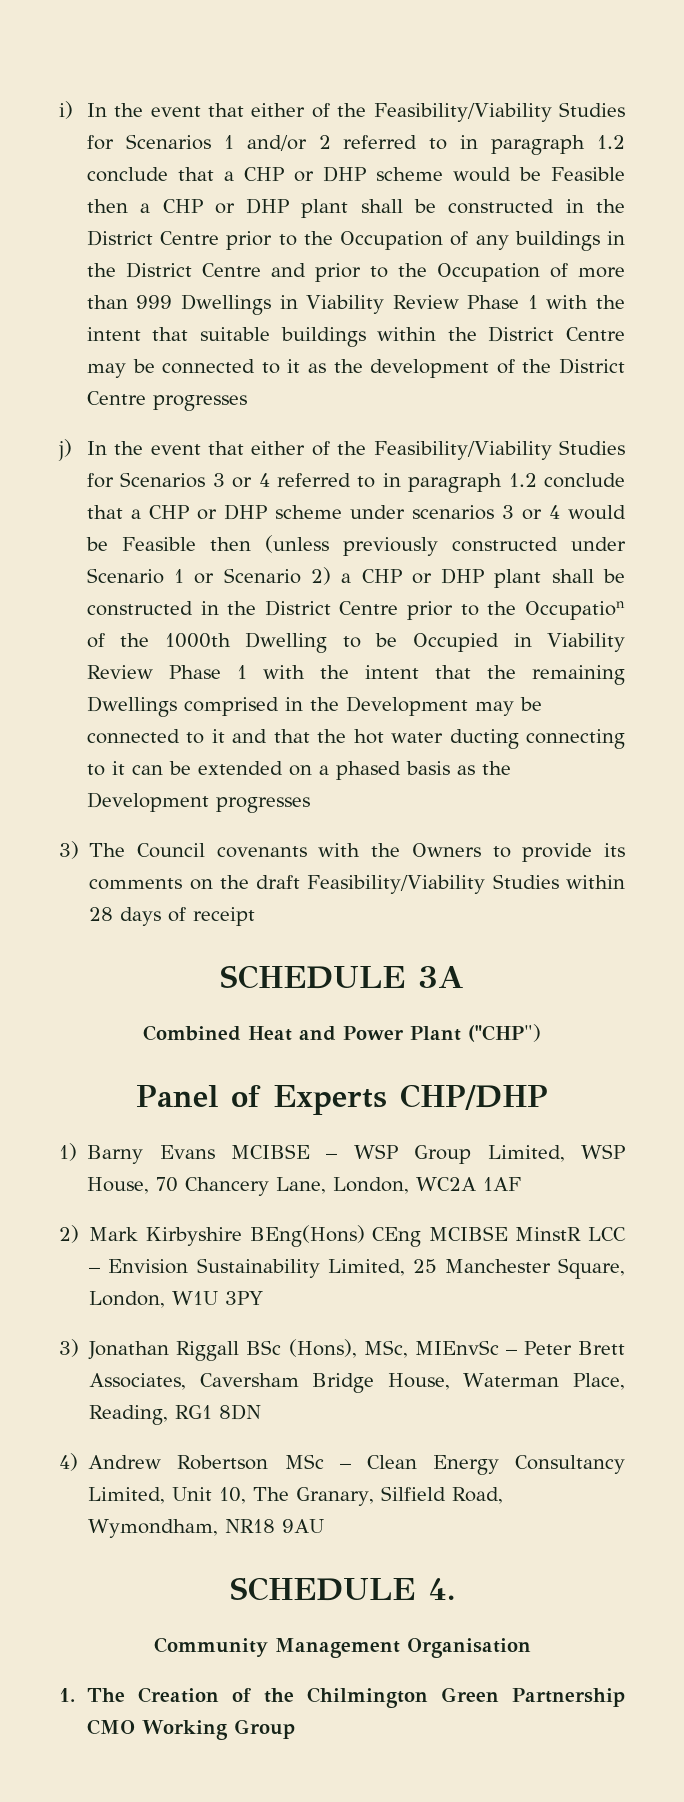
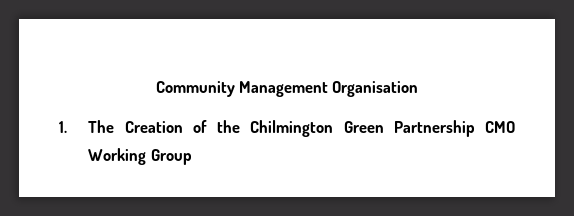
[59,101,625,122] [86,134,626,155] [86,166,625,182] [86,198,626,218] [86,230,625,251] [86,262,625,282] [86,294,625,315] [86,326,625,347] [86,358,625,378] [86,391,247,411] [58,439,625,461] [86,472,625,493] [86,504,626,520] [85,535,626,556] [86,567,626,588] [86,600,625,620] [86,632,626,653] [86,665,625,685] [86,696,542,717] [86,729,625,749] [86,761,511,780] [86,792,310,813] [59,841,625,862] [89,874,625,894] [89,907,256,926] [220,965,464,989] [143,1024,541,1042] [136,1084,548,1115] [59,1143,626,1164] [87,1177,522,1196] [59,1225,626,1247] [89,1258,625,1279] [89,1291,264,1308] [59,1339,625,1361] [89,1373,625,1393] [89,1404,262,1425] [59,1453,625,1475] [88,1486,504,1506] [88,1519,325,1538] [229,1577,455,1601] i) In the event that either of the Feasibility/Viability Studies for Scenarios 1 and/or 2 referred to in paragraph 1.2 conclude that a CHP or DHP scheme would be Feasible then a CHP or DHP plant shall be constructed in the District Centre prior to the Occupation of any buildings in the District Centre and prior to the Occupation of more than 999 Dwellings in Viability Review Phase 1 with the intent that suitable buildings within the District Centre may be connected to it as the development of the District Centre progresses // j) In the event that either of the Feasibility/Viability Studies for Scenarios 3 or 4 referred to in paragraph 1.2 conclude that a CHP or DHP scheme under scenarios 3 or 4 would be Feasible then (unless previously constructed under Scenario 1 or Scenario 2) a CHP or DHP plant shall be constructed in the District Centre prior to the Occupation of the 1000th Dwelling to be Occupied in Viability Review Phase 1 with the intent that the remaining Dwellings comprised in the Development may be connected to it and that the hot water ducting connecting to it can be extended on a phased basis as the Development progresses // 3) The Council covenants with the Owners to provide its comments on the draft Feasibility/Viability Studies within 28 days of receipt // SCHEDULE 3A // Combined Heat and Power Plant ("CHP") // Panel of Experts CHP/DHP // 1) Barny Evans MCIBSE – WSP Group Limited, WSP House, 70 Chancery Lane, London, WC2A 1AF // 2) Mark Kirbyshire BEng(Hons) CEng MCIBSE MinstR LCC – Envision Sustainability Limited, 25 Manchester Square, London, W1U 3PY // 3) Jonathan Riggall BSc (Hons), MSc, MIEnvSc – Peter Brett Associates, Caversham Bridge House, Waterman Place, Reading, RG1 8DN // 4) Andrew Robertson MSc – Clean Energy Consultancy Limited, Unit 10, The Granary, Silfield Road, Wymondham, NR18 9AU // SCHEDULE 4. // -> (155, 89) none

